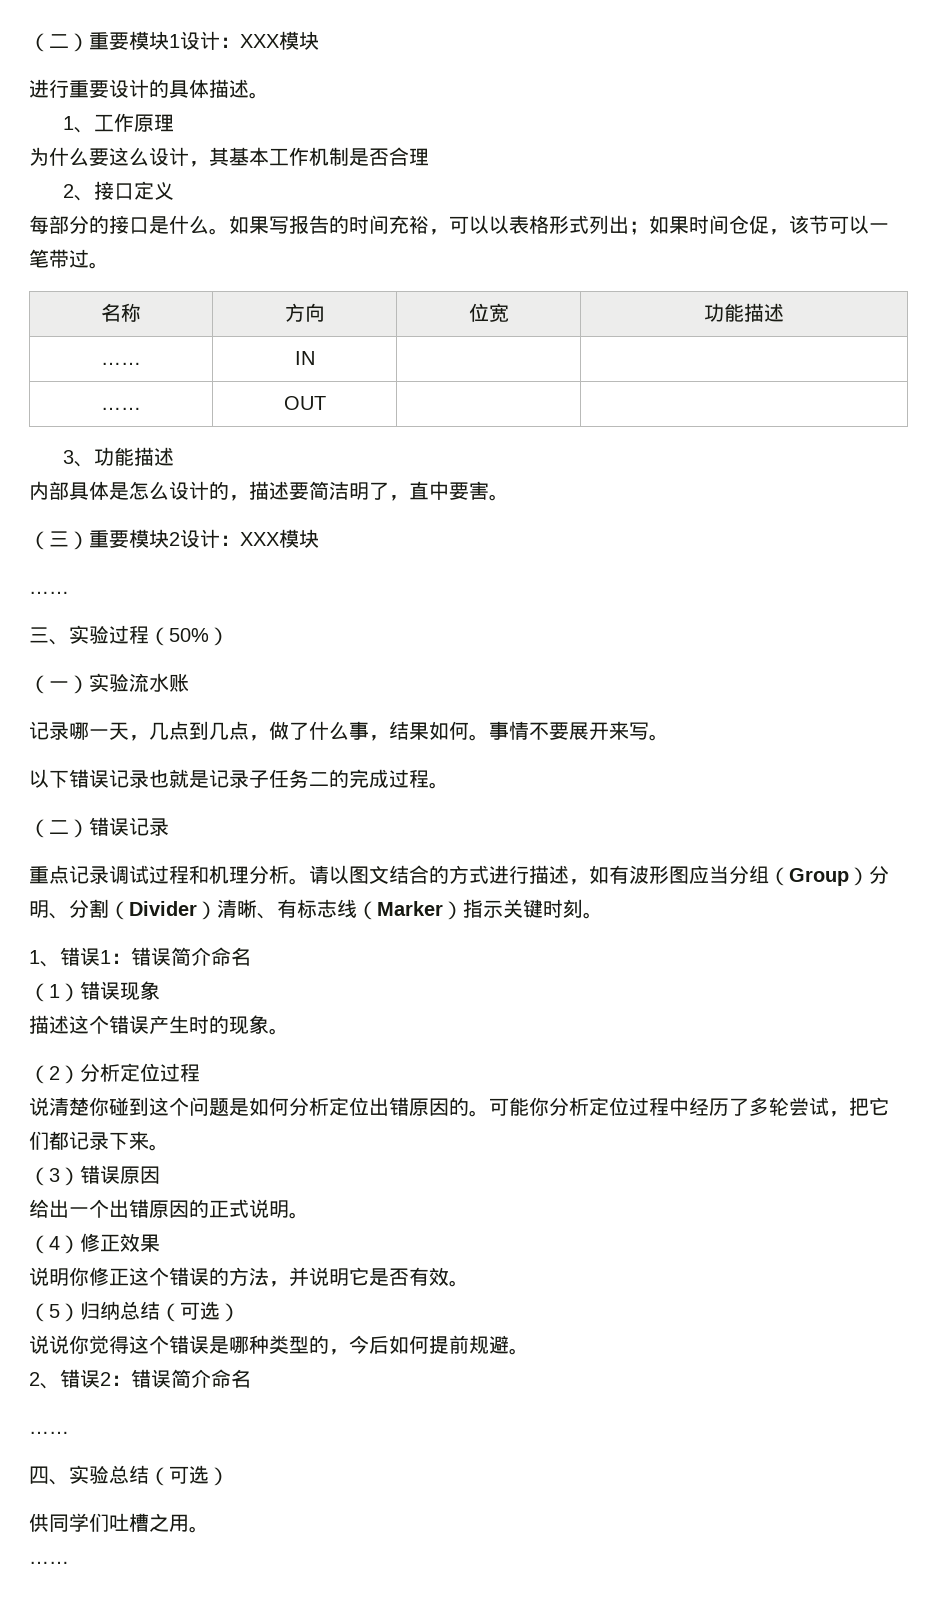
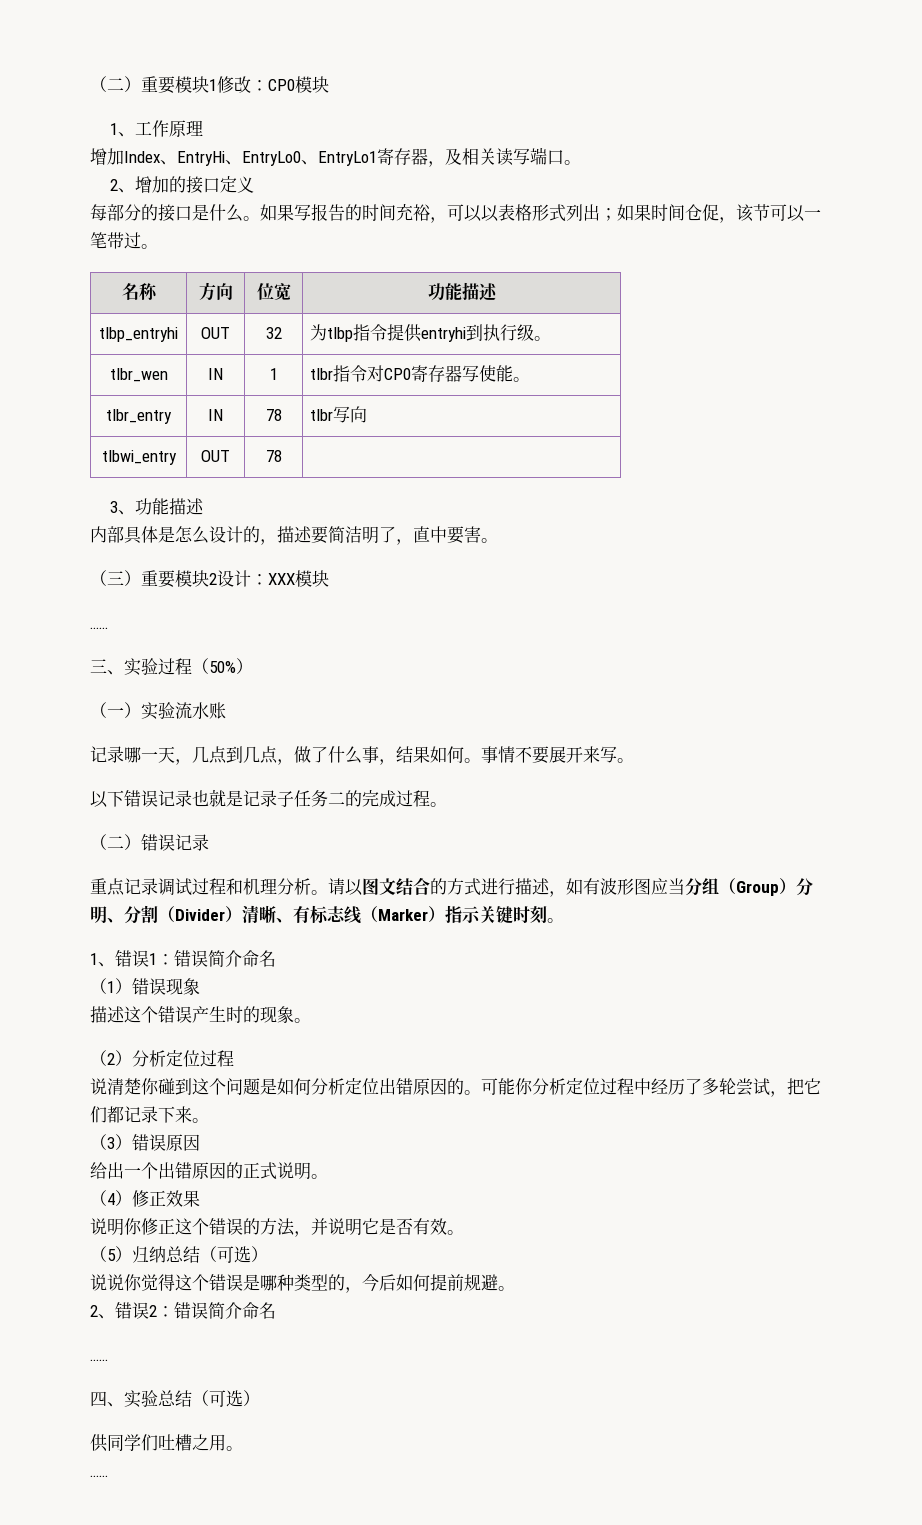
[180,31,319,50] [29,79,269,99] [63,113,175,133] [29,147,429,167] [63,184,95,201] 设计：XXX模块 // 进行重要设计的具体描述。 // 1、工作原理 // 为什么要这么设计，其基本工作机制是否合理 // 2、 -> [217,76,329,93] [110,120,204,137] [90,147,581,167] [110,176,187,193] 修改：CP0模块 // 1、工作原理 // 增加Index、EntryHi、EntryLo0、EntryLo1寄存器，及相关读写端口。 // 2、增加的
[101,362,141,365] [294,351,315,365] [101,407,141,410] [283,396,326,410] …… | IN | | // …… | OUT | -> [99,327,178,342] [201,327,230,339] [265,327,282,339] [310,324,552,342] [109,368,168,382] [208,368,223,380] [269,368,278,380] [310,365,531,382] [106,409,172,424] [208,409,223,421] [265,409,282,421] [310,406,368,423] [101,450,177,465] [201,450,230,462] [265,450,282,462] tlbp_entryhi | OUT | 32 | 为tlbp指令提供entryhi到执行级。 // tlbr_wen | IN | 1 | tlbr指令对CP0寄存器写使能。 // tlbr_entry | IN | 78 | tlbr写向 // tlbwi_entry | OUT | 78

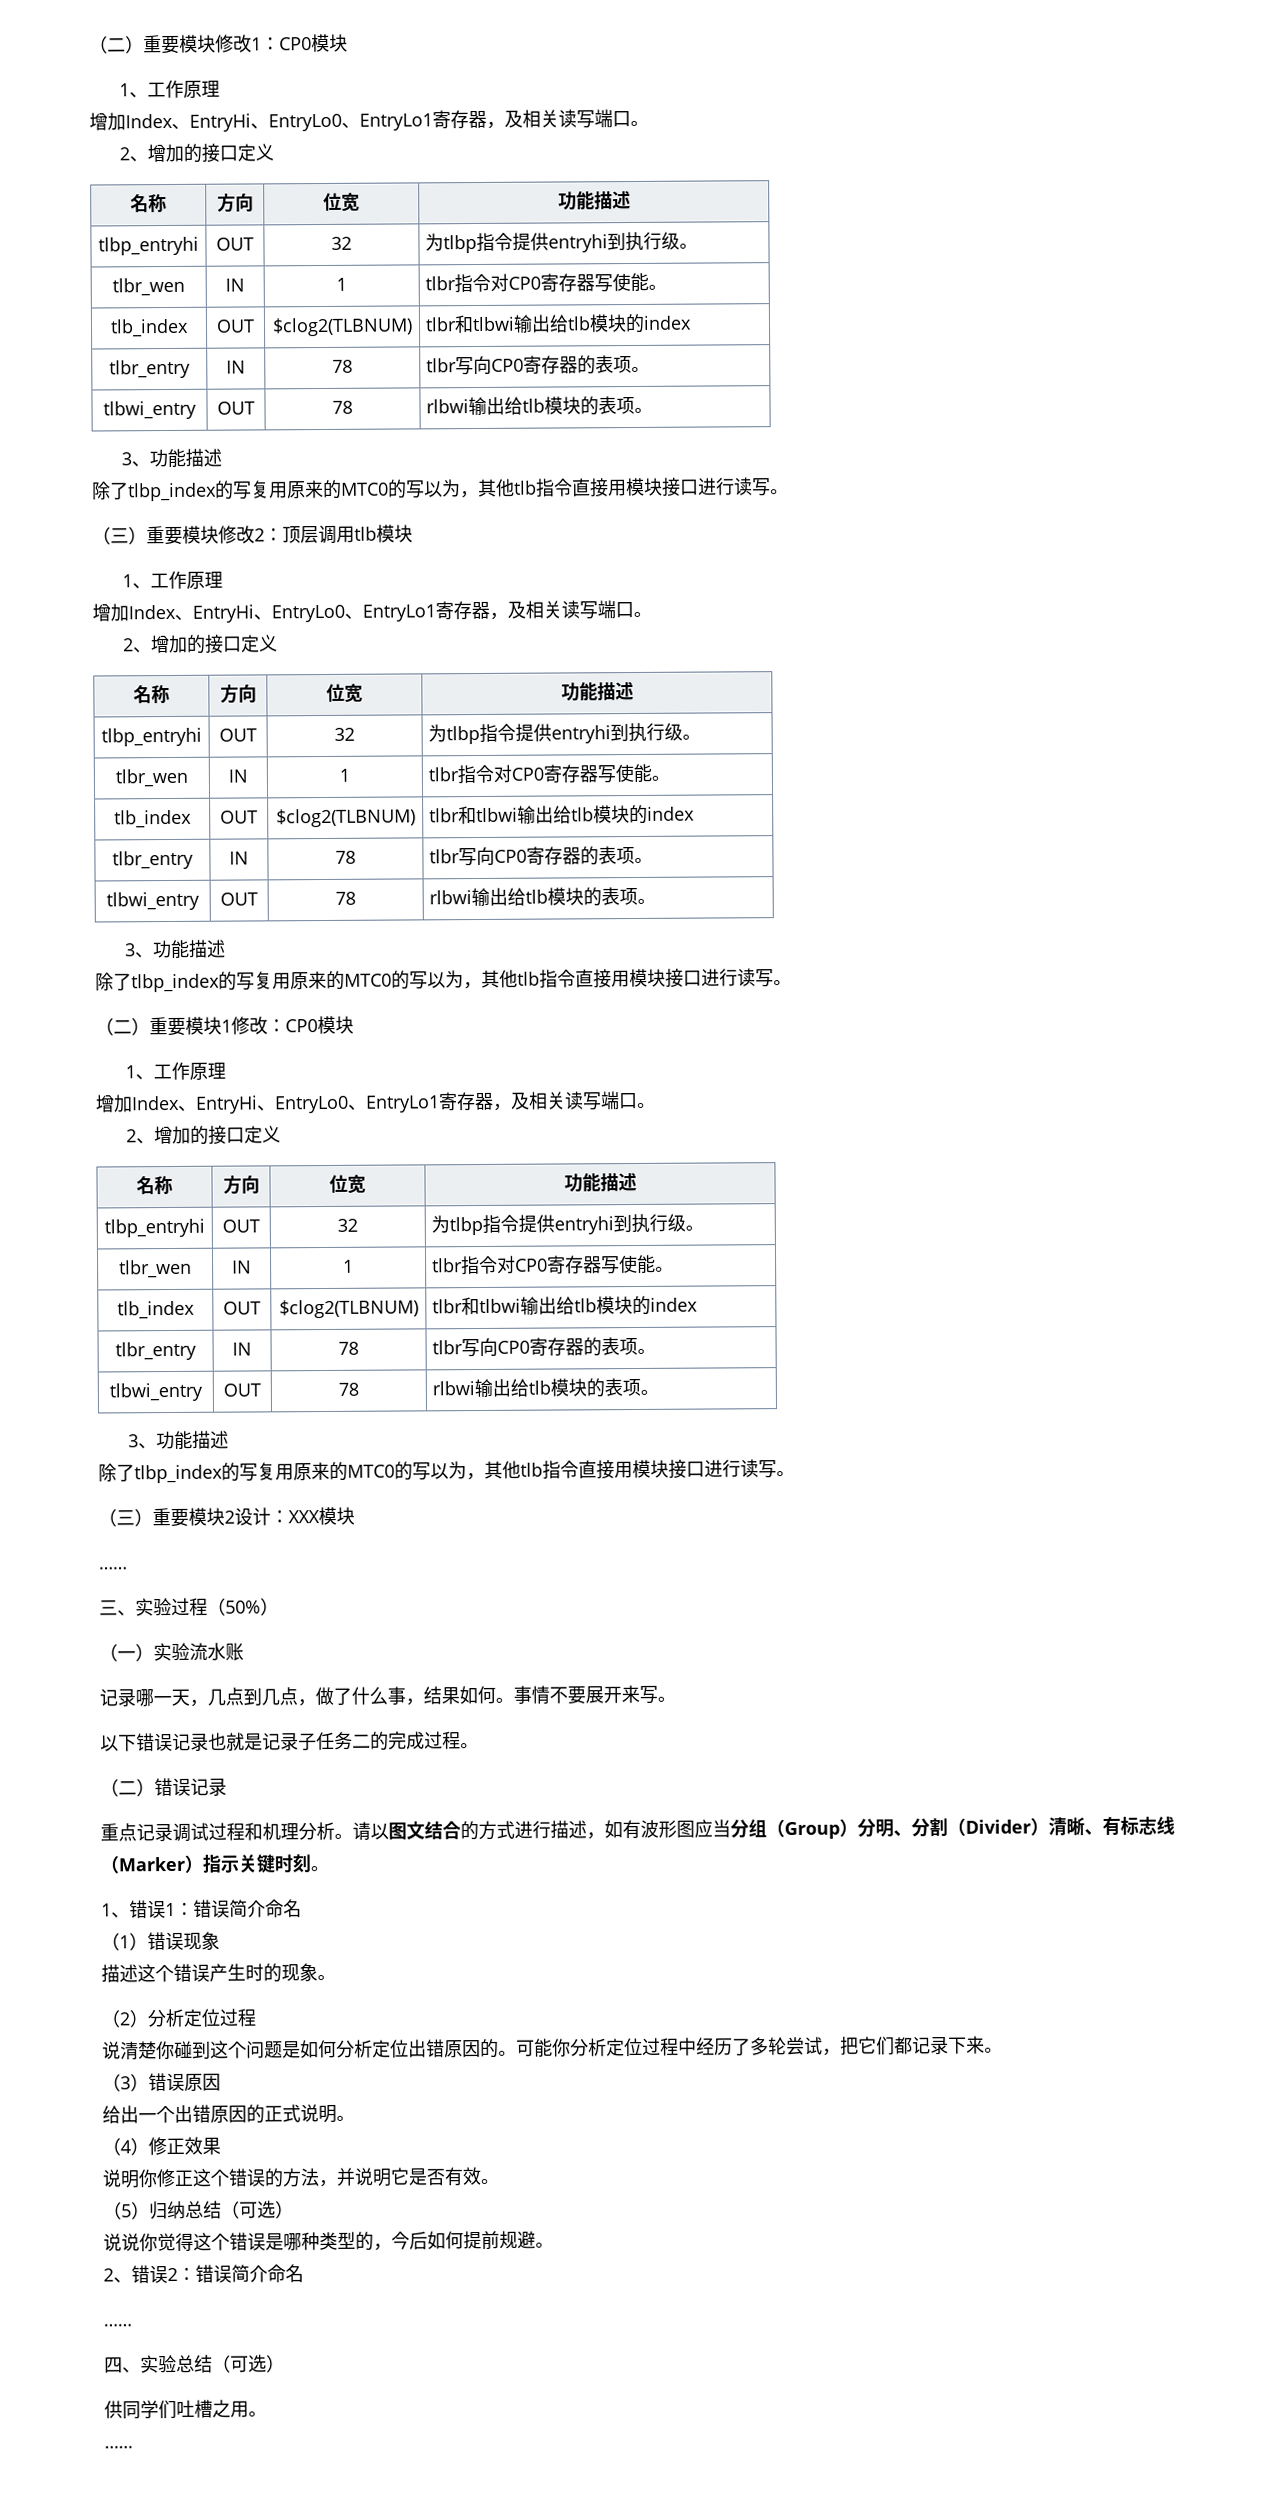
[90,76,209,94] （二）重要模块 -> [89,33,348,55] [118,79,220,99] [89,109,649,132] [118,143,274,163] [130,194,167,214] [216,192,254,213] [323,191,360,212] [557,191,631,211] [98,236,199,256] [216,237,254,251] [331,236,352,250] [425,231,699,254] [112,277,185,297] [225,278,245,292] [336,277,347,291] [425,272,668,294] [110,318,189,338] [216,319,255,333] [271,317,413,337] [425,313,693,334] [109,359,191,379] [226,360,246,374] [332,359,353,373] [426,355,651,376] [103,400,197,420] [217,401,255,415] [332,400,353,414] [426,396,654,417] [120,448,222,469] [92,477,789,502] [92,524,413,546] [121,570,223,590] [92,600,652,623] [122,634,278,654] [133,684,170,705] [219,683,257,704] [326,682,363,703] [560,681,634,702] [101,727,202,747] [219,728,257,742] [334,727,355,741] [428,722,702,745] [115,768,188,788] [228,769,248,783] [339,768,350,782] [428,763,671,785] [114,809,192,829] [220,810,258,824] [275,808,416,828] [429,804,696,825] [112,850,194,870] [229,851,249,865] [335,850,356,864] [429,846,654,867] [106,891,200,911] [220,892,258,906] [335,891,356,905] [429,887,657,908] [123,939,226,959] [95,968,792,993] [95,1016,222,1037] （二）重要模块修改1：CP0模块 // 1、工作原理 // 增加Index、EntryHi、EntryLo0、EntryLo1寄存器，及相关读写端口。 // 2、增加的接口定义 // 名称 | 方向 | 位宽 | 功能描述 // tlbp_entryhi | OUT | 32 | 为tlbp指令提供entryhi到执行级。 // tlbr_wen | IN | 1 | tlbr指令对CP0寄存器写使能。 // tlb_index | OUT | $clog2(TLBNUM) | tlbr和tlbwi输出给tlb模块的index // tlbr_entry | IN | 78 | tlbr写向CP0寄存器的表项。 // tlbwi_entry | OUT | 78 | rlbwi输出给tlb模块的表项。 // 3、功能描述 // 除了tlbp_index的写复用原来的MTC0的写以为，其他tlb指令直接用模块接口进行读写。 // （三）重要模块修改2：顶层调用tlb模块 // 1、工作原理 // 增加Index、EntryHi、EntryLo0、EntryLo1寄存器，及相关读写端口。 // 2、增加的接口定义 // 名称 | 方向 | 位宽 | 功能描述 // tlbp_entryhi | OUT | 32 | 为tlbp指令提供entryhi到执行级。 // tlbr_wen | IN | 1 | tlbr指令对CP0寄存器写使能。 // tlb_index | OUT | $clog2(TLBNUM) | tlbr和tlbwi输出给tlb模块的index // tlbr_entry | IN | 78 | tlbr写向CP0寄存器的表项。 // tlbwi_entry | OUT | 78 | rlbwi输出给tlb模块的表项。 // 3、功能描述 // 除了tlbp_index的写复用原来的MTC0的写以为，其他tlb指令直接用模块接口进行读写。 // （二）重要模块
[90,203,821,223] [90,232,158,249] // 每部分的接口是什么。如果写报告的时间充裕，可以以表格形式列出；如果时间仓促，该节可以一笔带过。 -> (281, 1134) none
[106,409,172,424] [208,409,223,421] [265,409,282,421] [310,406,368,423] [101,450,177,465] [201,450,230,462] [265,450,282,462] [110,498,205,515] [90,526,481,545] // tlbr_entry | IN | 78 | tlbr写向 // tlbwi_entry | OUT | 78 | // 3、功能描述 // 内部具体是怎么设计的，描述要简洁明了，直中要害 -> [117,1300,195,1320] [223,1301,261,1315] [278,1299,419,1319] [432,1295,699,1316] [115,1341,197,1361] [232,1342,252,1356] [338,1341,359,1355] [432,1337,657,1358] [109,1382,203,1402] [223,1383,261,1397] [338,1382,359,1396] [432,1378,660,1399] [127,1430,229,1450] [98,1459,777,1484] // tlb_index | OUT | $clog2(TLBNUM) | tlbr和tlbwi输出给tlb模块的index // tlbr_entry | IN | 78 | tlbr写向CP0寄存器的表项。 // tlbwi_entry | OUT | 78 | rlbwi输出给tlb模块的表项。 // 3、功能描述 // 除了tlbp_index的写复用原来的MTC0的写以为，其他tlb指令直接用模块接口进行读写

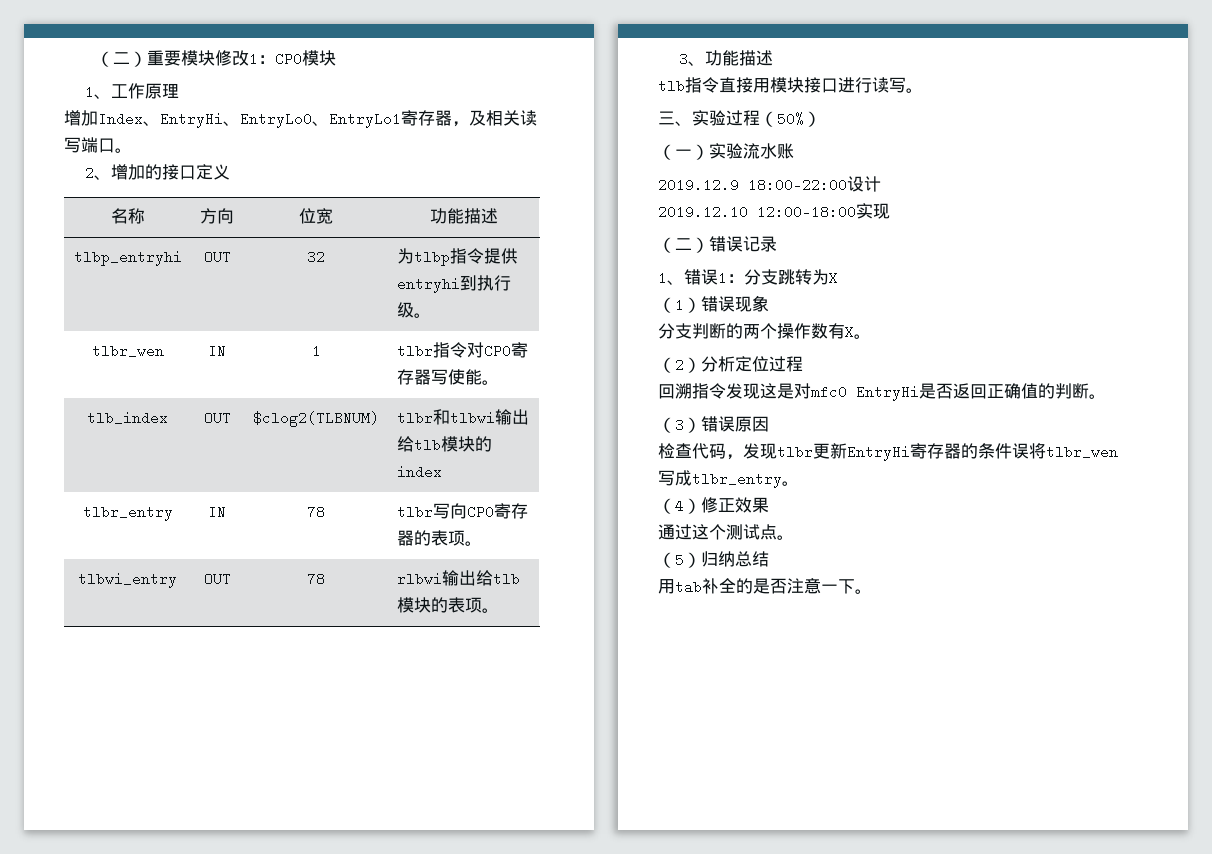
[92,477,789,502] [92,524,413,546] [121,570,223,590] [92,600,652,623] [122,634,278,654] [133,684,170,705] [219,683,257,704] [326,682,363,703] [560,681,634,702] [101,727,202,747] [219,728,257,742] [334,727,355,741] [428,722,702,745] [115,768,188,788] [228,769,248,783] [339,768,350,782] [428,763,671,785] [114,809,192,829] [220,810,258,824] [275,808,416,828] [429,804,696,825] [112,850,194,870] [229,851,249,865] [335,850,356,864] [429,846,654,867] [106,891,200,911] [220,892,258,906] [335,891,356,905] [429,887,657,908] [123,939,226,959] [95,968,792,993] [95,1015,354,1037] [124,1061,226,1081] [95,1091,656,1114] [125,1125,281,1145] [136,1175,173,1196] [222,1174,260,1195] [329,1173,366,1194] [563,1172,637,1193] [104,1218,205,1238] [222,1219,260,1233] [337,1218,358,1232] [431,1213,705,1236] [119,1259,192,1279] [232,1260,252,1274] [343,1259,354,1273] [432,1254,675,1276] [117,1300,195,1320] [223,1301,261,1315] [278,1299,419,1319] [432,1295,699,1316] [115,1341,197,1361] [232,1342,252,1356] [338,1341,359,1355] [432,1337,657,1358] [109,1382,203,1402] [223,1383,261,1397] [338,1382,359,1396] [432,1378,660,1399] [127,1430,229,1450] [98,1459,795,1484] [98,1506,355,1528] [99,1566,128,1570] 除了tlbp_index的写复用原来的MTC0的写以为，其他tlb指令直接用模块接口进行读写。 // （三）重要模块修改2：顶层调用tlb模块 // 1、工作原理 // 增加Index、EntryHi、EntryLo0、EntryLo1寄存器，及相关读写端口。 // 2、增加的接口定义 // 名称 | 方向 | 位宽 | 功能描述 // tlbp_entryhi | OUT | 32 | 为tlbp指令提供entryhi到执行级。 // tlbr_wen | IN | 1 | tlbr指令对CP0寄存器写使能。 // tlb_index | OUT | $clog2(TLBNUM) | tlbr和tlbwi输出给tlb模块的index // tlbr_entry | IN | 78 | tlbr写向CP0寄存器的表项。 // tlbwi_entry | OUT | 78 | rlbwi输出给tlb模块的表项。 // 3、功能描述 // 除了tlbp_index的写复用原来的MTC0的写以为，其他tlb指令直接用模块接口进行读写。 // （二）重要模块1修改：CP0模块 // 1、工作原理 // 增加Index、EntryHi、EntryLo0、EntryLo1寄存器，及相关读写端口。 // 2、增加的接口定义 // 名称 | 方向 | 位宽 | 功能描述 // tlbp_entryhi | OUT | 32 | 为tlbp指令提供entryhi到执行级。 // tlbr_wen | IN | 1 | tlbr指令对CP0寄存器写使能。 // tlb_index | OUT | $clog2(TLBNUM) | tlbr和tlbwi输出给tlb模块的index // tlbr_entry | IN | 78 | tlbr写向CP0寄存器的表项。 // tlbwi_entry | OUT | 78 | rlbwi输出给tlb模块的表项。 // 3、功能描述 // 除了tlbp_index的写复用原来的MTC0的写以为，其他tlb指令直接用模块接口进行读写。 // （三）重要模块2设计：XXX模块 // …… -> [658,77,923,93] tlb指令直接用模块接口进行读写。
[99,1684,676,1708] [100,1731,479,1752] [100,1777,227,1797] [100,1816,1175,1842] [100,1853,329,1874] 记录哪一天，几点到几点，做了什么事，结果如何。事情不要展开来写。 // 以下错误记录也就是记录子任务二的完成过程。 // （二）错误记录 // 重点记录调试过程和机理分析。请以图文结合的方式进行描述，如有波形图应当分组（Group）分明、分割（Divider）清晰、有标志线（Marker）指示关键时刻。 -> [658,176,881,192] [658,203,890,219] [658,236,777,253] 2019.12.9 18:00-22:00设计 // 2019.12.10 12:00-18:00实现 // （二）错误记录
[193,1899,302,1918] 错误简介命名 -> [744,269,838,285] 分支跳转为X
[101,1963,318,1983] 描述这个错误产生时的现象 -> [658,323,854,339] 分支判断的两个操作数有X
[102,2035,985,2061] 说清楚你碰到这个问题是如何分析定位出错原因的。可能你分析定位过程中经历了多轮尝试，把它们都记录下来 -> [658,383,1089,401] 回溯指令发现这是对mfc0 EntryHi是否返回正确值的判断
[102,2104,337,2124] 给出一个出错原因的正式说明 -> [658,443,1118,461] [658,470,782,488] 检查代码，发现tlbr更新EntryHi寄存器的条件误将tlbr_wen写成tlbr_entry
[102,2167,482,2189] 说明你修正这个错误的方法，并说明它是否有效 -> [658,524,777,540] 通过这个测试点
[221,2200,294,2219] [103,2230,554,2252] [103,2264,304,2284] [103,2323,132,2327] [104,2354,285,2374] [104,2399,267,2420] [104,2445,133,2449] （可选） // 说说你觉得这个错误是哪种类型的，今后如何提前规避。 // 2、错误2：错误简介命名 // …… // 四、实验总结（可选） // 供同学们吐槽之用。 // …… -> [658,578,872,594] // 用tab补全的是否注意一下。

